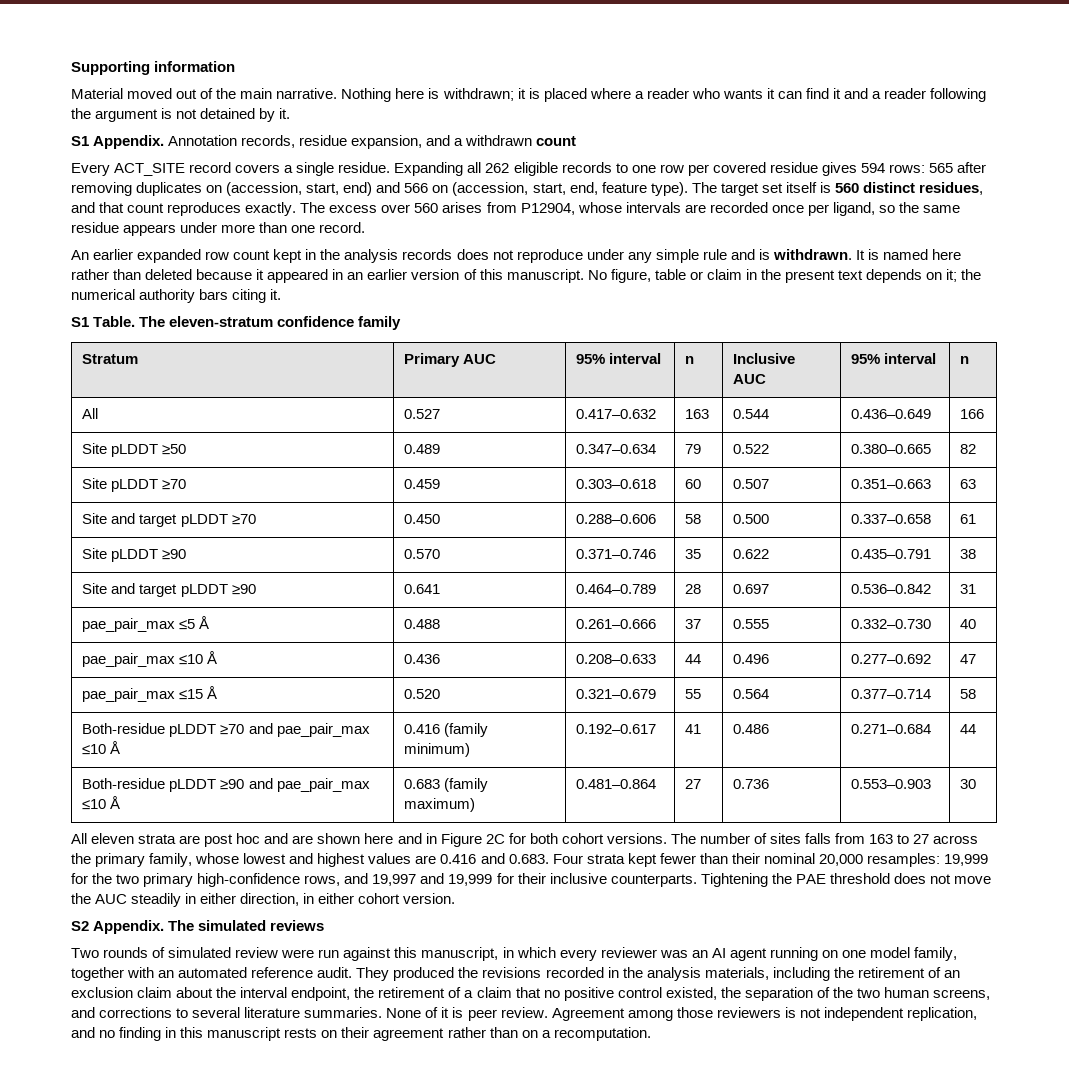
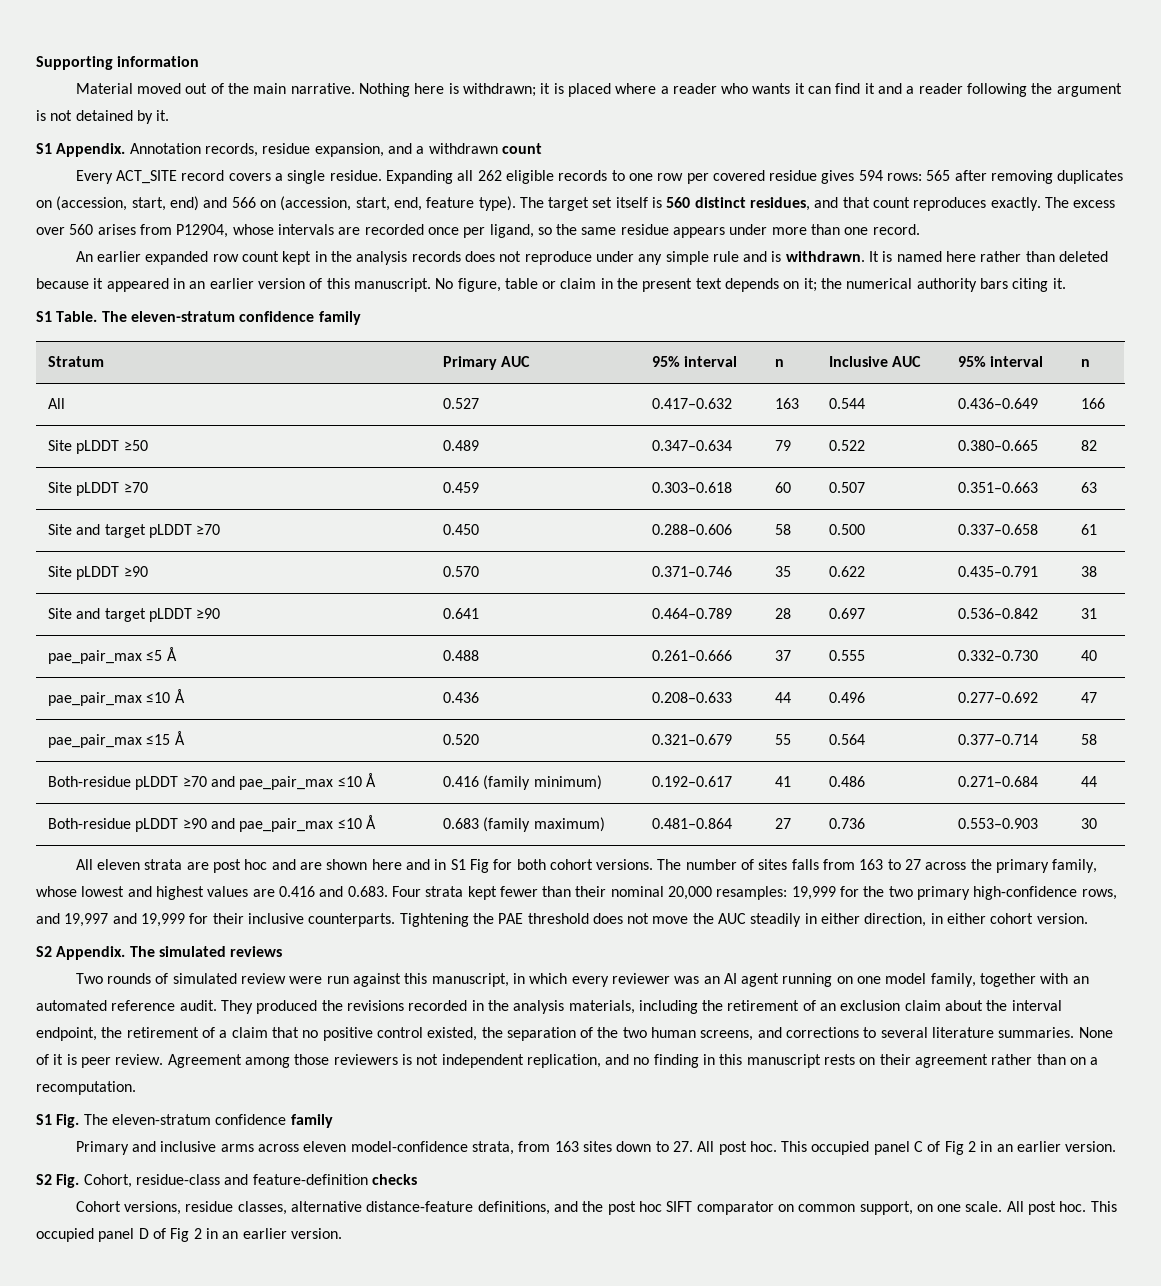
[440,833,505,847] Figure 2C -> [450,859,489,873] S1 Fig
(651, 1034) none -> [36,1114,333,1128] [75,1141,1117,1155] [36,1174,417,1188] [75,1201,1117,1215] [36,1228,342,1242] // S1 Fig. The eleven-stratum confidence family // Primary and inclusive arms across eleven model-confidence strata, from 163 sites down to 27. All post hoc. This occupied panel C of Fig 2 in an earlier version. // S2 Fig. Cohort, residue-class and feature-definition checks // Cohort versions, residue classes, alternative distance-feature definitions, and the post hoc SIFT comparator on common support, on one scale. All post hoc. This occupied panel D of Fig 2 in an earlier version.

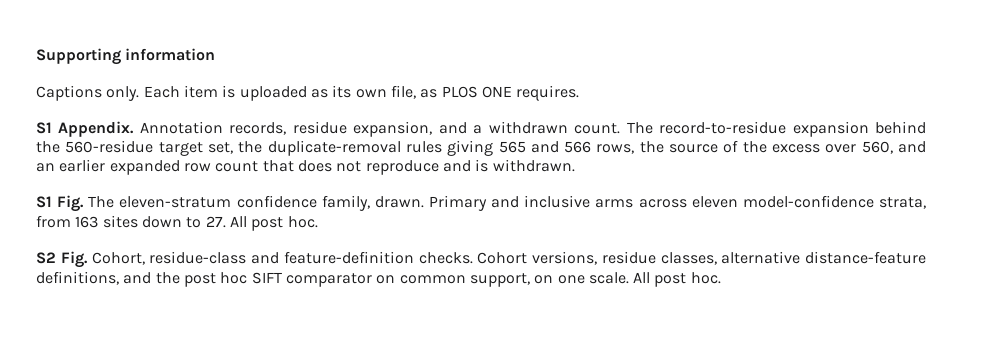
[75,83,1122,97] [36,110,170,124] Material moved out of the main narrative. Nothing here is withdrawn; it is placed where a reader who wants it can find it and a reader following the argument is not detained by it. -> [36,85,580,101] Captions only. Each item is uploaded as its own file, as PLOS ONE requires.
[501,143,542,154] [75,170,1124,184] [36,196,1116,211] [36,224,920,238] [75,251,1109,265] [36,278,1066,292] [36,311,361,325] [48,356,105,367] [443,356,531,370] [652,356,738,367] [775,359,785,367] [829,356,922,367] [958,356,1044,367] [1081,359,1091,367] [48,398,66,409] [443,398,480,409] [652,398,733,409] [775,398,800,409] [829,398,866,409] [958,398,1039,409] [1081,398,1106,409] [48,440,148,454] [443,440,480,451] [652,440,733,451] [775,440,792,451] [829,440,866,451] [958,440,1039,451] [1081,440,1098,451] [48,482,148,496] [443,482,480,493] [652,482,733,493] [775,482,792,493] [829,482,866,493] [958,482,1039,493] [1081,482,1098,493] [48,524,221,538] [443,524,480,535] [652,524,733,535] [775,524,792,535] [829,524,866,535] [958,524,1039,535] [1081,524,1098,535] [48,566,148,580] [443,566,480,577] [652,566,733,577] [775,566,792,577] [829,566,866,577] [958,566,1039,577] [1081,566,1098,577] [48,608,221,622] [443,608,480,619] [652,608,733,619] [775,608,792,619] [829,608,866,619] [958,608,1039,619] [1081,608,1098,619] [48,647,177,664] [443,650,480,661] [652,650,733,661] [775,650,792,661] [829,650,866,661] [958,650,1039,661] [1081,650,1098,661] [48,689,185,706] [443,692,480,703] [652,692,733,703] [775,692,792,703] [829,692,866,703] [958,692,1039,703] [1081,692,1098,703] [48,731,185,748] [443,734,480,745] [652,734,733,745] [775,734,792,745] [829,734,866,745] [958,734,1039,745] [1081,734,1098,745] [48,773,377,790] [443,775,602,790] [652,776,733,787] [775,776,792,787] [829,776,866,787] [958,776,1039,787] [1081,776,1098,787] [48,815,377,832] [443,817,605,832] [652,818,733,829] [775,818,792,829] [829,818,866,829] [958,818,1039,829] [1081,818,1098,829] [75,859,1098,873] [36,886,1117,900] [36,913,1088,927] [36,946,283,960] [75,973,1089,987] [36,1000,1062,1014] [36,1027,1113,1041] [36,1054,1099,1068] [36,1081,136,1095] count // Every ACT_SITE record covers a single residue. Expanding all 262 eligible records to one row per covered residue gives 594 rows: 565 after removing duplicates on (accession, start, end) and 566 on (accession, start, end, feature type). The target set itself is 560 distinct residues, and that count reproduces exactly. The excess over 560 arises from P12904, whose intervals are recorded once per ligand, so the same residue appears under more than one record. // An earlier expanded row count kept in the analysis records does not reproduce under any simple rule and is withdrawn. It is named here rather than deleted because it appeared in an earlier version of this manuscript. No figure, table or claim in the present text depends on it; the numerical authority bars citing it. // S1 Table. The eleven-stratum confidence family // Stratum | Primary AUC | 95% interval | n | Inclusive AUC | 95% interval | n // All | 0.527 | 0.417–0.632 | 163 | 0.544 | 0.436–0.649 | 166 // Site pLDDT ≥50 | 0.489 | 0.347–0.634 | 79 | 0.522 | 0.380–0.665 | 82 // Site pLDDT ≥70 | 0.459 | 0.303–0.618 | 60 | 0.507 | 0.351–0.663 | 63 // Site and target pLDDT ≥70 | 0.450 | 0.288–0.606 | 58 | 0.500 | 0.337–0.658 | 61 // Site pLDDT ≥90 | 0.570 | 0.371–0.746 | 35 | 0.622 | 0.435–0.791 | 38 // Site and target pLDDT ≥90 | 0.641 | 0.464–0.789 | 28 | 0.697 | 0.536–0.842 | 31 // pae_pair_max ≤5 Å | 0.488 | 0.261–0.666 | 37 | 0.555 | 0.332–0.730 | 40 // pae_pair_max ≤10 Å | 0.436 | 0.208–0.633 | 44 | 0.496 | 0.277–0.692 | 47 // pae_pair_max ≤15 Å | 0.520 | 0.321–0.679 | 55 | 0.564 | 0.377–0.714 | 58 // Both-residue pLDDT ≥70 and pae_pair_max ≤10 Å | 0.416 (family minimum) | 0.192–0.617 | 41 | 0.486 | 0.271–0.684 | 44 // Both-residue pLDDT ≥90 and pae_pair_max ≤10 Å | 0.683 (family maximum) | 0.481–0.864 | 27 | 0.736 | 0.553–0.903 | 30 // All eleven strata are post hoc and are shown here and in S1 Fig for both cohort versions. The number of sites falls from 163 to 27 across the primary family, whose lowest and highest values are 0.416 and 0.683. Four strata kept fewer than their nominal 20,000 resamples: 19,999 for the two primary high-confidence rows, and 19,997 and 19,999 for their inclusive counterparts. Tightening the PAE threshold does not move the AUC steadily in either direction, in either cohort version. // S2 Appendix. The simulated reviews // Two rounds of simulated review were run against this manuscript, in which every reviewer was an AI agent running on one model family, together with an automated reference audit. They produced the revisions recorded in the analysis materials, including the retirement of an exclusion claim about the interval endpoint, the retirement of a claim that no positive control existed, the separation of the two human screens, and corrections to several literature summaries. None of it is peer review. Agreement among those reviewers is not independent replication, and no finding in this manuscript rests on their agreement rather than on a recomputation. -> [574,121,926,137] [36,140,926,156] [36,159,575,175] count. The record-to-residue expansion behind the 560-residue target set, the duplicate-removal rules giving 565 and 566 rows, the source of the excess over 560, and an earlier expanded row count that does not reproduce and is withdrawn.
[290,1114,333,1128] family // -> [321,195,424,211] family, drawn.
[781,1141,1117,1155] This occupied panel C of Fig 2 in an earlier version. -> (318, 222) none
[371,1174,417,1185] checks // -> [418,252,473,264] checks.
[1090,1201,1117,1212] [36,1228,342,1242] This occupied panel D of Fig 2 in an earlier version. -> (721, 278) none

